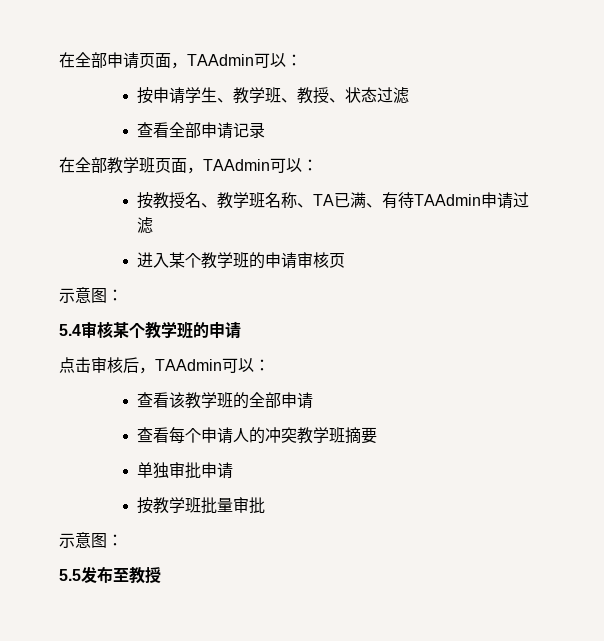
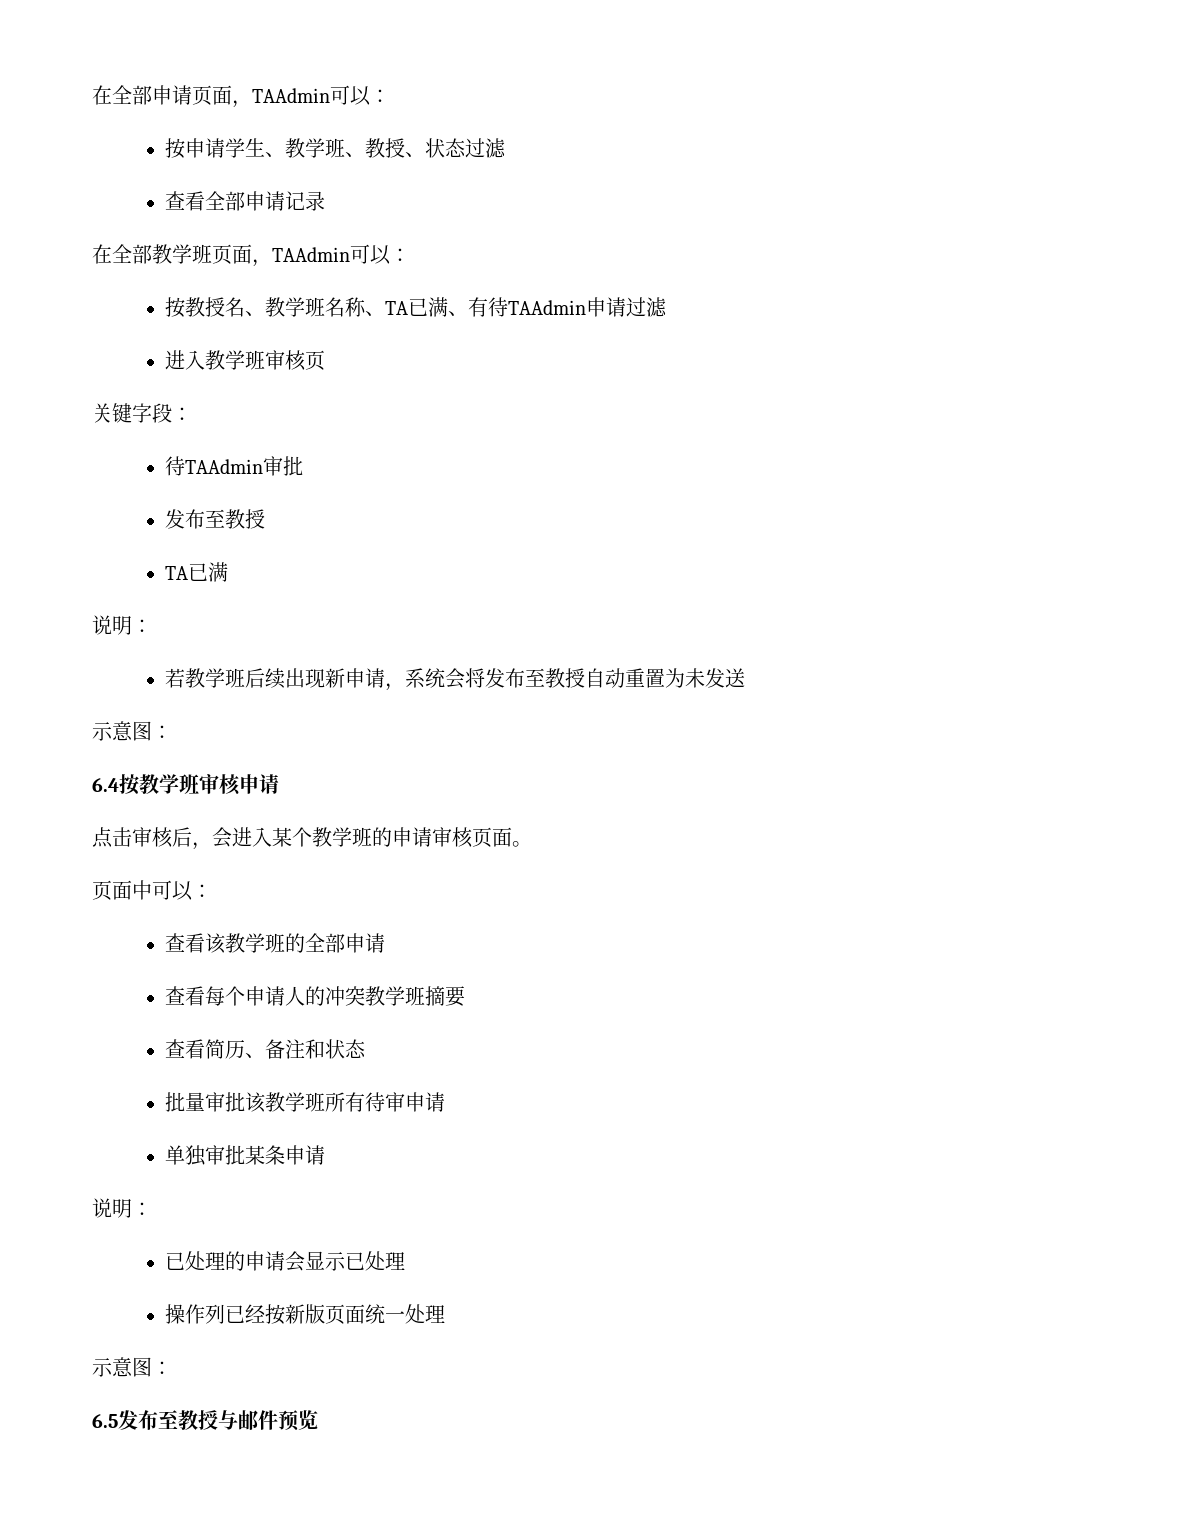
(170, 260) none -> [205,350,326,371] [92,403,192,423] [165,456,304,476] [165,509,266,529] [165,562,229,582] [92,615,152,635] [165,668,746,691] [92,721,172,741] [92,774,279,795] [92,827,272,850] 教学班审核页 // 关键字段： // 待TAAdmin审批 // 发布至教授 // TA已满 // 说明： // 若教学班后续出现新申请，系统会将发布至教授自动重置为未发送 // 示意图： // 6.4按教学班审核申请 // 点击审核后，会进入
[59,287,123,303] [59,321,241,339] [59,357,222,374] // 示意图： // 5.4审核某个教学班的申请 // 点击审核后，TAAdmin -> [492,827,532,847] [92,880,152,900] 面。 // 页面中
(378, 435) none -> [165,1039,367,1059] [165,1092,446,1113] // 查看简历、备注和状态 // 批量审批该教学班所有待审申请
[201,462,234,479] [137,497,266,514] [59,532,123,548] [59,566,161,584] 申请 // 按教学班批量审批 // 示意图： // 5.5发布至教授 -> [245,1145,326,1165] [92,1198,152,1218] [165,1251,406,1272] [165,1304,446,1325] [92,1357,172,1377] [92,1410,318,1431] 某条申请 // 说明： // 已处理的申请会显示已处理 // 操作列已经按新版页面统一处理 // 示意图： // 6.5发布至教授与邮件预览

